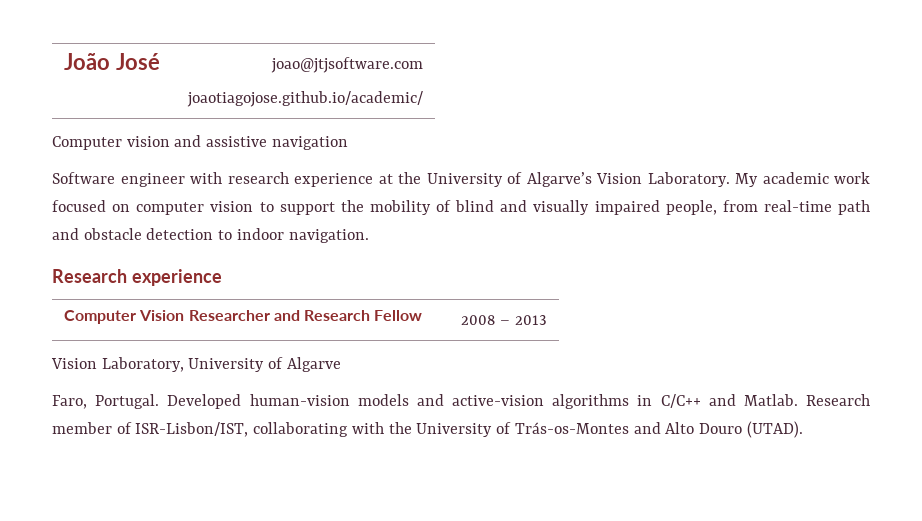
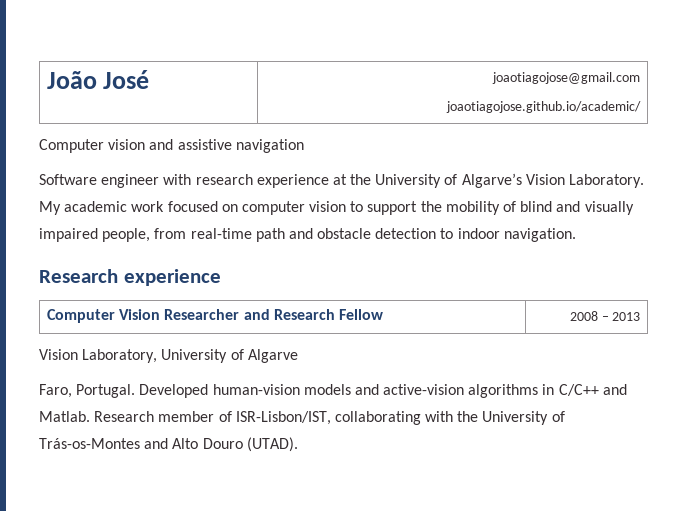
[270,57,423,73] joao@jtjsoftware.com -> [492,72,641,84] joaotiagojose@gmail.com

